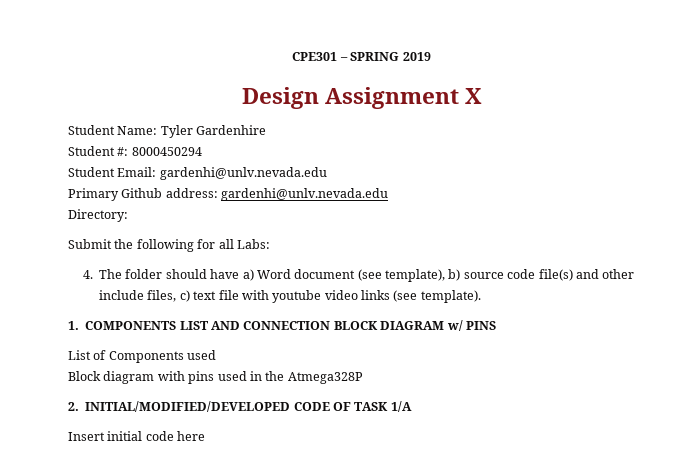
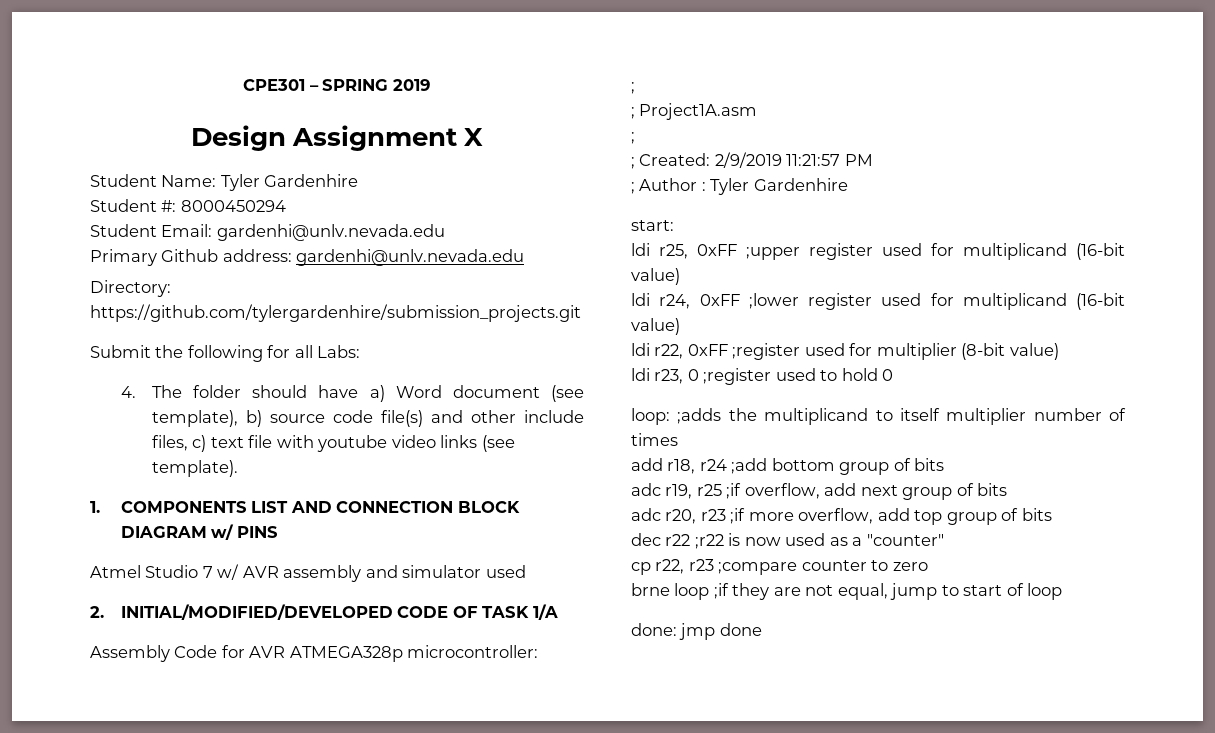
(128, 215) none -> [90,304,581,322] https://github.com/tylergardenhire/submission_projects.git
[68,350,217,363] [68,371,363,384] List of Components used // Block diagram with pins used in the Atmega328P -> [90,564,526,582] Atmel Studio 7 w/ AVR assembly and simulator used
[68,431,206,441] Insert initial code here -> [90,645,539,662] [631,82,635,94] [631,103,758,120] [631,132,635,144] [631,152,873,169] [631,178,848,195] [631,220,674,231] [631,243,1125,260] [631,268,680,285] [631,293,1125,310] [631,318,680,335] [631,343,1059,360] [631,368,894,385] [631,408,1126,425] [631,433,678,446] [631,458,945,475] [631,483,1008,500] [631,508,1052,525] [631,533,944,549] [631,559,928,575] [631,583,1063,600] [631,623,762,640] Assembly Code for AVR ATMEGA328p microcontroller: // ; // ; Project1A.asm // ; // ; Created: 2/9/2019 11:21:57 PM // ; Author : Tyler Gardenhire // start: // ldi r25, 0xFF ;upper register used for multiplicand (16-bit value) // ldi r24, 0xFF ;lower register used for multiplicand (16-bit value) // ldi r22, 0xFF ;register used for multiplier (8-bit value) // ldi r23, 0 ;register used to hold 0 // loop: ;adds the multiplicand to itself multiplier number of times // add r18, r24 ;add bottom group of bits // adc r19, r25 ;if overflow, add next group of bits // adc r20, r23 ;if more overflow, add top group of bits // dec r22 ;r22 is now used as a "counter" // cp r22, r23 ;compare counter to zero // brne loop ;if they are not equal, jump to start of loop // done: jmp done

